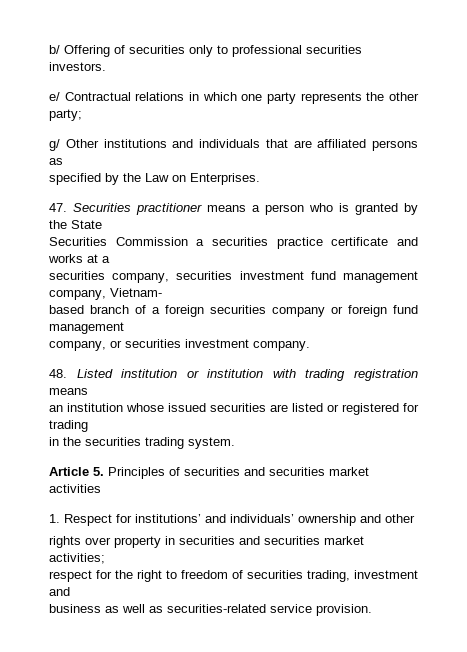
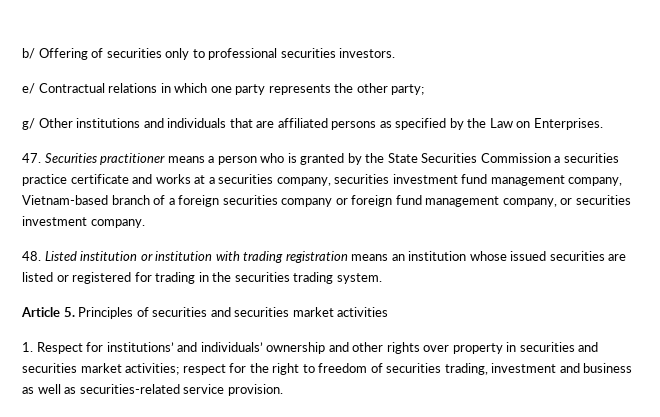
(63, 161) // -> (392, 124) none
(102, 224) // -> (418, 158) none
(110, 259) // -> (215, 180) none
[110,288,162,297] [49,305,84,314] Vietnam- // based -> [22,195,108,205] Vietnam-based
(124, 328) // -> (500, 201) none
(88, 391) // -> (389, 257) none
(88, 426) // -> (196, 278) none
(415, 518) // -> (384, 347) none
(105, 558) // -> (180, 369) none
(70, 591) // -> (580, 368) none

